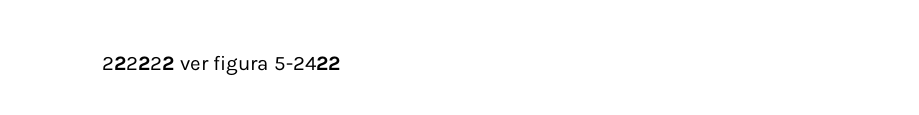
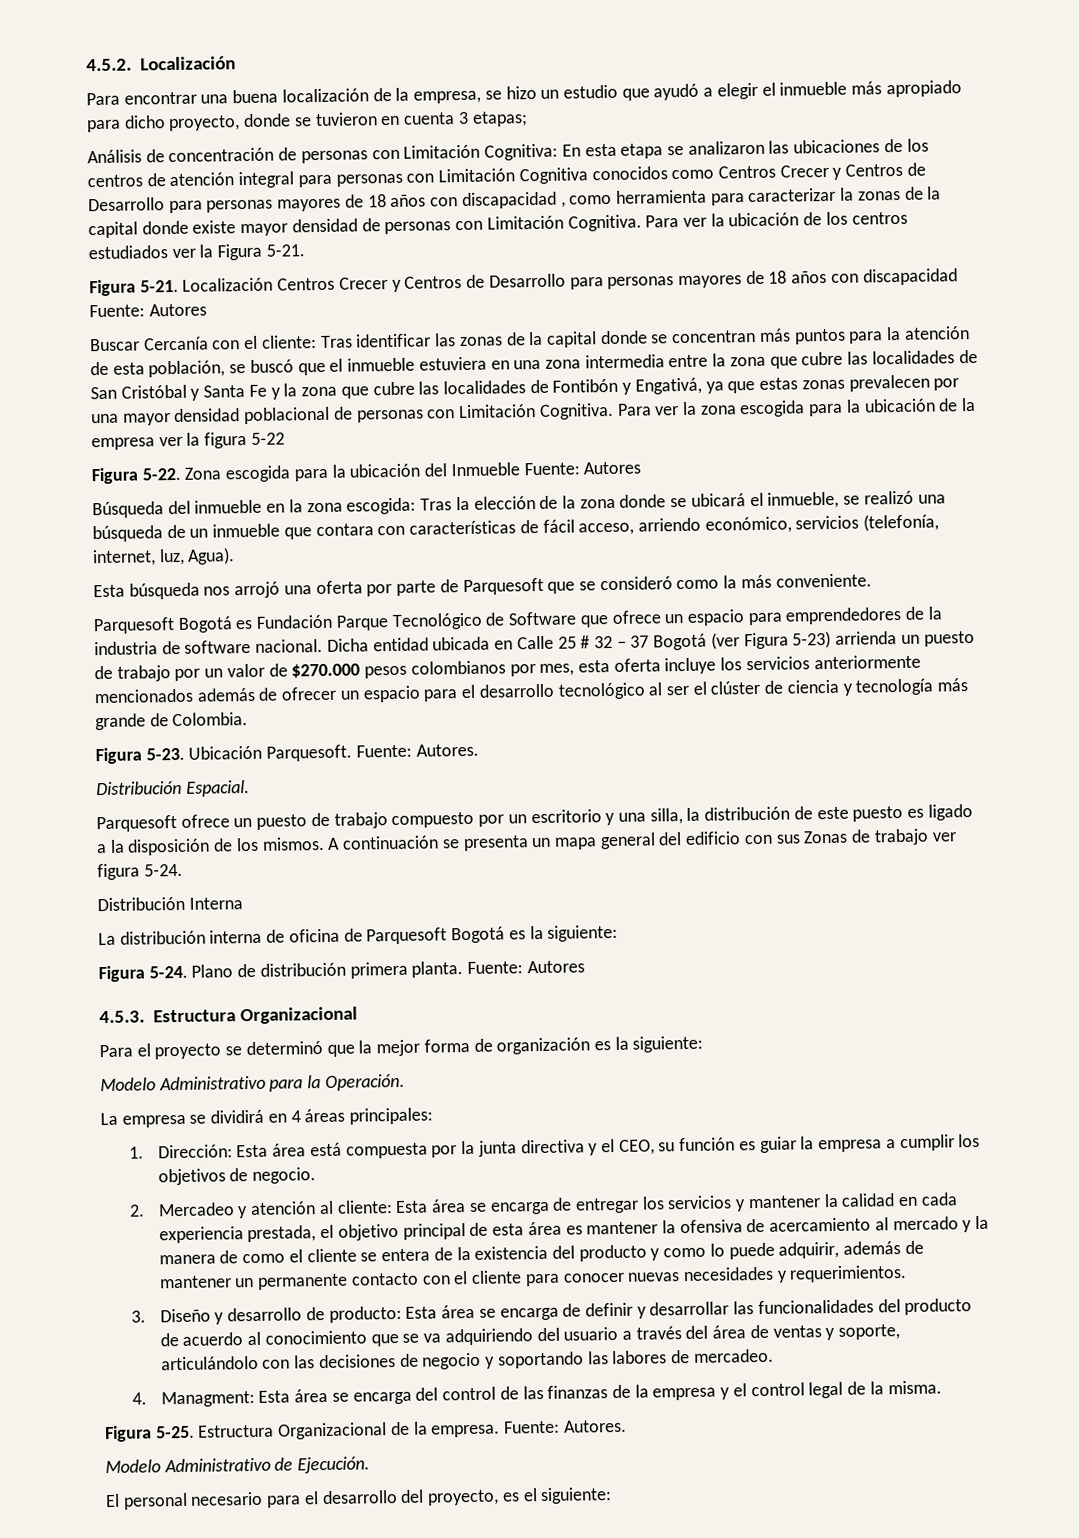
[102,55,340,76] 222222 ver figura 5-2422 -> [86,56,236,72] [86,80,962,106] [87,111,528,133] [87,138,929,164] [87,162,926,189] [88,186,942,214] [88,211,908,239] [88,243,305,261] [89,268,958,297] [89,303,207,318] [90,326,970,352] [90,349,978,378] [90,374,960,401] [91,397,977,426] [91,431,285,451] [91,461,642,485] [92,490,946,519] [92,513,940,543] [92,547,236,567] [93,573,872,600] [93,606,942,635] [94,630,975,656] [94,654,921,682] [94,678,969,704] [95,712,249,731] [95,743,479,765] [96,780,250,797] [96,804,973,833] [96,828,957,856] [97,863,183,881] [97,896,243,912] [98,924,619,946] [98,960,585,983] [99,1006,358,1025] [99,1035,704,1060] [100,1073,405,1092] [100,1107,434,1128] [129,1133,981,1159] [157,1167,317,1186] [129,1192,958,1219] [158,1215,990,1244] [158,1240,924,1265] [158,1264,908,1290] [131,1298,973,1325] [159,1324,901,1347] [160,1348,774,1371] [132,1380,942,1408] [105,1419,627,1443] [105,1456,371,1474] [105,1487,613,1510] 4.5.2. Localización // Para encontrar una buena localización de la empresa, se hizo un estudio que ayudó a elegir el inmueble más apropiado para dicho proyecto, donde se tuvieron en cuenta 3 etapas; // Análisis de concentración de personas con Limitación Cognitiva: En esta etapa se analizaron las ubicaciones de los centros de atención integral para personas con Limitación Cognitiva conocidos como Centros Crecer y Centros de Desarrollo para personas mayores de 18 años con discapacidad , como herramienta para caracterizar la zonas de la capital donde existe mayor densidad de personas con Limitación Cognitiva. Para ver la ubicación de los centros estudiados ver la Figura 5-21. // Figura 5-21. Localización Centros Crecer y Centros de Desarrollo para personas mayores de 18 años con discapacidad Fuente: Autores // Buscar Cercanía con el cliente: Tras identificar las zonas de la capital donde se concentran más puntos para la atención de esta población, se buscó que el inmueble estuviera en una zona intermedia entre la zona que cubre las localidades de San Cristóbal y Santa Fe y la zona que cubre las localidades de Fontibón y Engativá, ya que estas zonas prevalecen por una mayor densidad poblacional de personas con Limitación Cognitiva. Para ver la zona escogida para la ubicación de la empresa ver la figura 5-22 // Figura 5-22. Zona escogida para la ubicación del Inmueble Fuente: Autores // Búsqueda del inmueble en la zona escogida: Tras la elección de la zona donde se ubicará el inmueble, se realizó una búsqueda de un inmueble que contara con características de fácil acceso, arriendo económico, servicios (telefonía, internet, luz, Agua). // Esta búsqueda nos arrojó una oferta por parte de Parquesoft que se consideró como la más conveniente. // Parquesoft Bogotá es Fundación Parque Tecnológico de Software que ofrece un espacio para emprendedores de la industria de software nacional. Dicha entidad ubicada en Calle 25 # 32 – 37 Bogotá (ver Figura 5-23) arrienda un puesto de trabajo por un valor de $270.000 pesos colombianos por mes, esta oferta incluye los servicios anteriormente mencionados además de ofrecer un espacio para el desarrollo tecnológico al ser el clúster de ciencia y tecnología más grande de Colombia. // Figura 5-23. Ubicación Parquesoft. Fuente: Autores. // Distribución Espacial. // Parquesoft ofrece un puesto de trabajo compuesto por un escritorio y una silla, la distribución de este puesto es ligado a la disposición de los mismos. A continuación se presenta un mapa general del edificio con sus Zonas de trabajo ver figura 5-24. // Distribución Interna // La distribución interna de oficina de Parquesoft Bogotá es la siguiente: // Figura 5-24. Plano de distribución primera planta. Fuente: Autores // 4.5.3. Estructura Organizacional // Para el proyecto se determinó que la mejor forma de organización es la siguiente: // Modelo Administrativo para la Operación. // La empresa se dividirá en 4 áreas principales: // 1. Dirección: Esta área está compuesta por la junta directiva y el CEO, su función es guiar la empresa a cumplir los objetivos de negocio. // 2. Mercadeo y atención al cliente: Esta área se encarga de entregar los servicios y mantener la calidad en cada experiencia prestada, el objetivo principal de esta área es mantener la ofensiva de acercamiento al mercado y la manera de como el cliente se entera de la existencia del producto y como lo puede adquirir, además de mantener un permanente contacto con el cliente para conocer nuevas necesidades y requerimientos. // 3. Diseño y desarrollo de producto: Esta área se encarga de definir y desarrollar las funcionalidades del producto de acuerdo al conocimiento que se va adquiriendo del usuario a través del área de ventas y soporte, articulándolo con las decisiones de negocio y soportando las labores de mercadeo. // 4. Managment: Esta área se encarga del control de las finanzas de la empresa y el control legal de la misma. // Figura 5-25. Estructura Organizacional de la empresa. Fuente: Autores. // Modelo Administrativo de Ejecución. // El personal necesario para el desarrollo del proyecto, es el siguiente:

